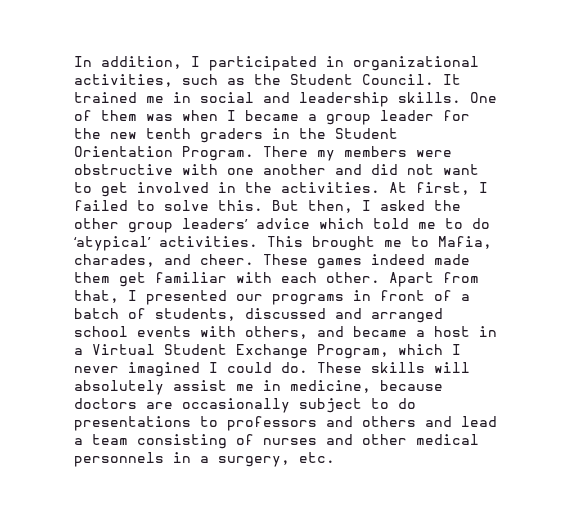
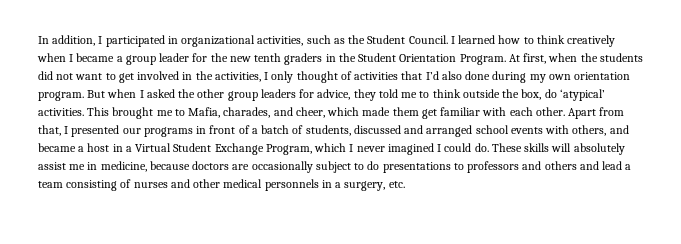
[443,74,461,85] [74,92,497,107] [74,110,173,121] It trained me in social and leadership skills. One of them was -> [450,35,616,47] I learned how to think creatively
[263,146,452,161] [74,164,362,175] There my members were obstructive with one another and -> [508,53,643,64] At first, when the students
[281,182,488,195] [74,200,353,213] activities. At first, I failed to solve this. But then, -> [214,71,631,83] [38,89,137,101] activities, I only thought of activities that I’d also done during my own orientation program. But when
[182,218,463,229] leaders’ advice which told me to -> [260,89,542,101] leaders for advice, they told me to think outside the box,
[200,254,425,269] cheer. These games indeed -> [295,107,360,118] cheer, which

